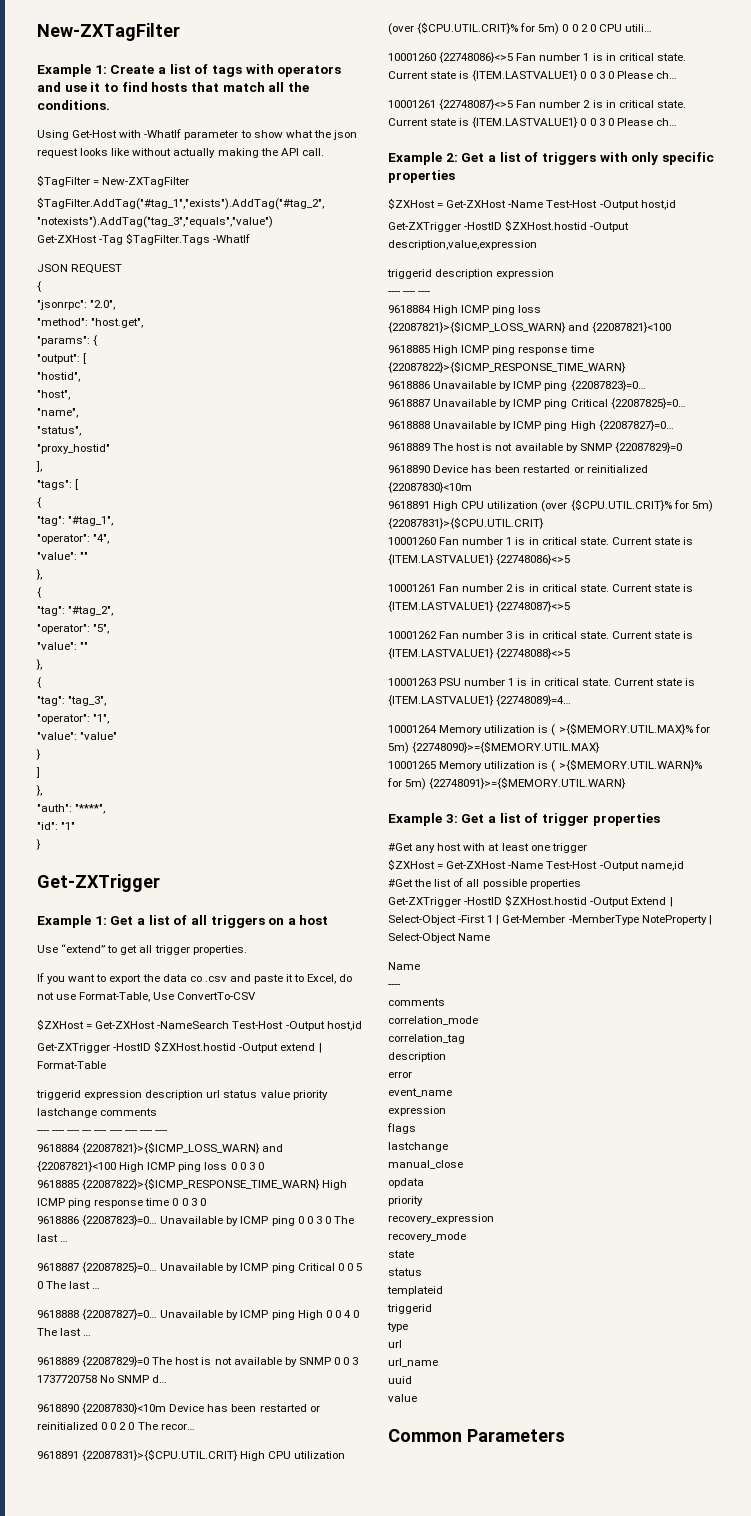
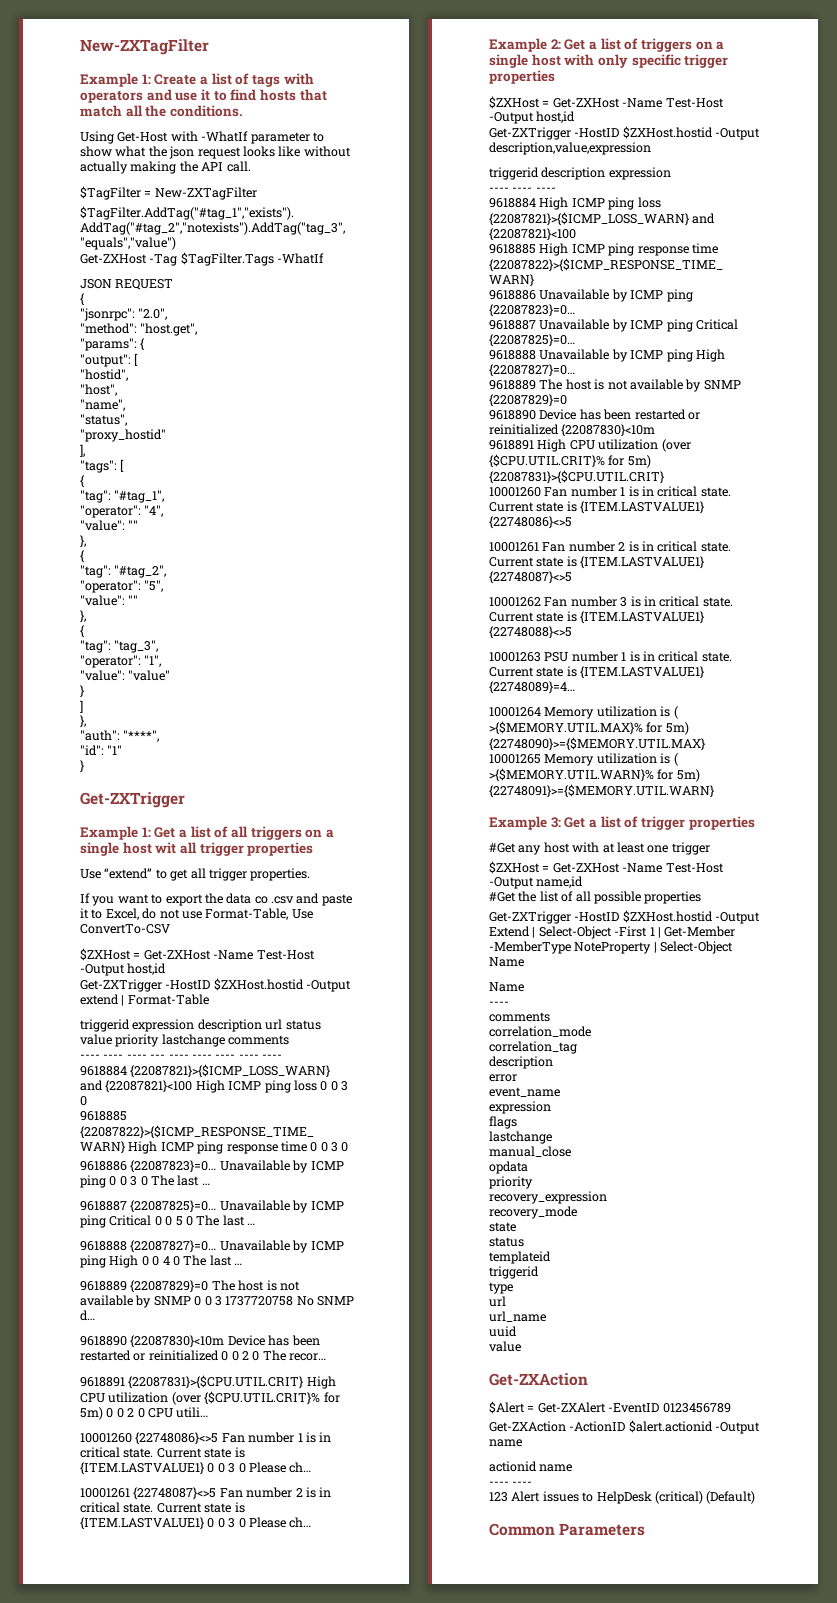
[299,915,329,925] host -> [80,842,314,856] single host wit all trigger properties
[157,1021,230,1029] -NameSearch -> [213,950,254,960] -Name
(596, 158) none -> [695,41,725,50] [489,54,561,68] on a single host
(714, 158) none -> [684,54,729,68] trigger
(417, 1398) none -> [489,1373,588,1386] [489,1401,731,1414] [489,1420,761,1434] [489,1439,522,1447] [489,1461,573,1472] [489,1481,533,1486] [489,1491,756,1504] // Get-ZXAction // $Alert = Get-ZXAlert -EventID 0123456789 // Get-ZXAction -ActionID $alert.actionid -Output name // actionid name // ---- ---- // 123 Alert issues to HelpDesk (critical) (Default)

